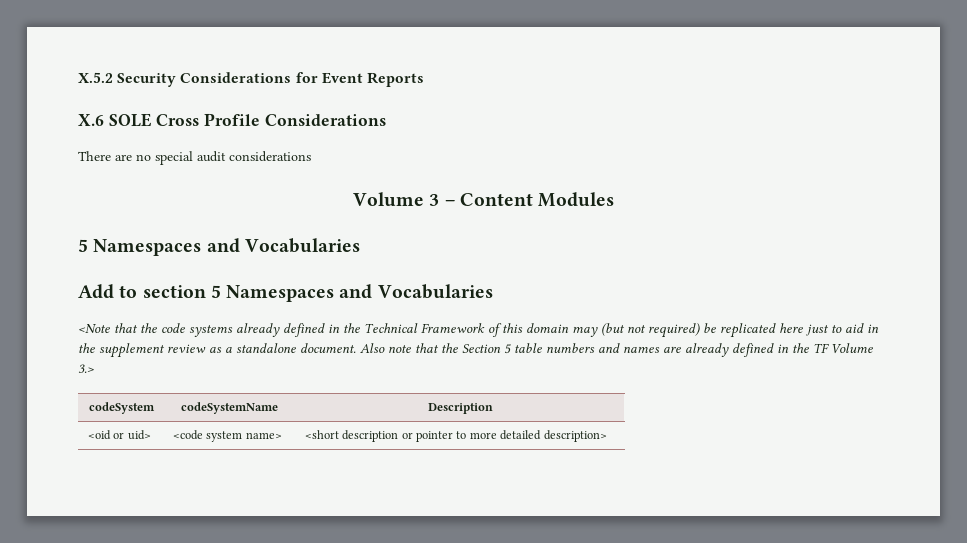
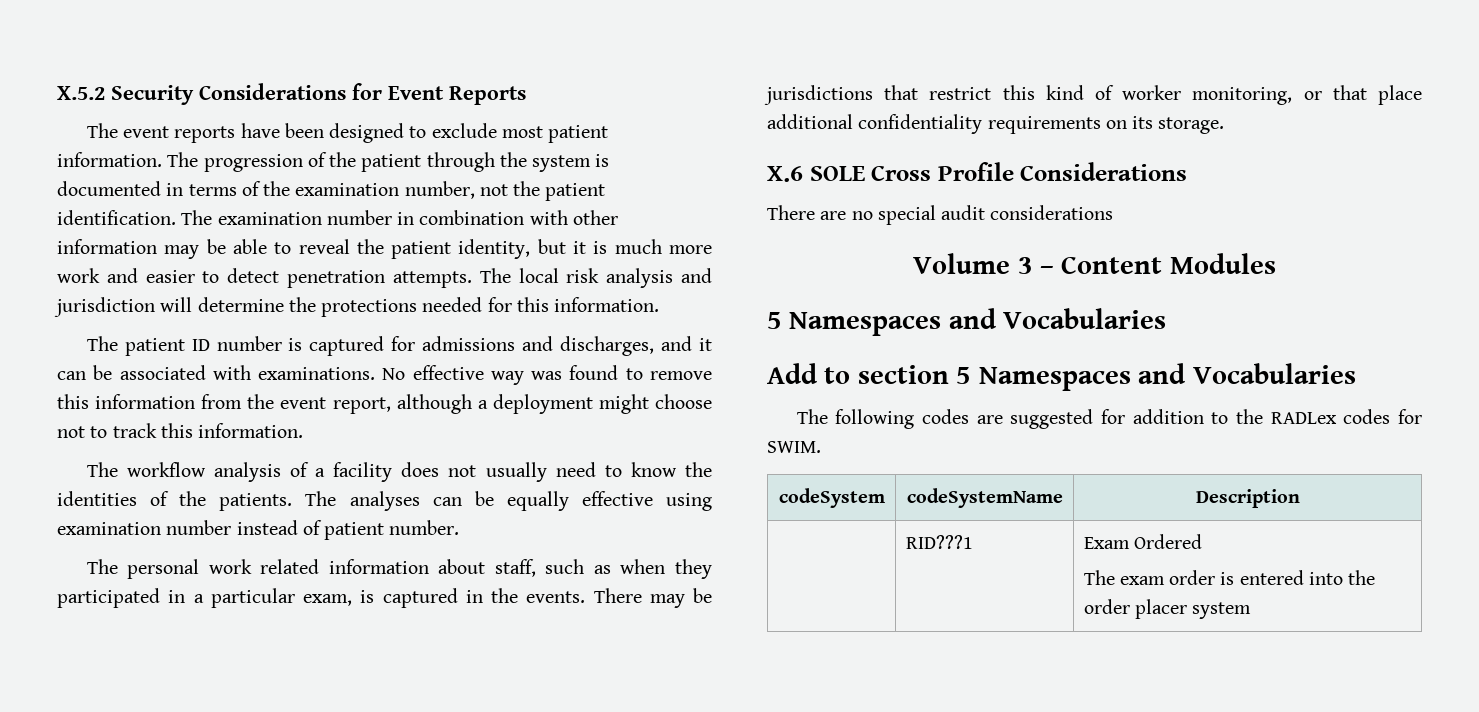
(424, 79) none -> [86,123,609,143] [57,152,610,172] [57,181,606,201] [57,210,618,225] [57,239,712,259] [57,268,712,288] [54,297,660,317] [86,336,712,356] [57,365,712,385] [57,394,713,414] [57,423,304,438] [86,462,712,482] [57,491,713,511] [57,520,460,540] [86,559,712,579] [57,588,712,608] [764,85,1422,105] [767,114,1225,134] // The event reports have been designed to exclude most patient information. The progression of the patient through the system is documented in terms of the examination number, not the patient identification. The examination number in combination with other information may be able to reveal the patient identity, but it is much more work and easier to detect penetration attempts. The local risk analysis and jurisdiction will determine the protections needed for this information. // The patient ID number is captured for admissions and discharges, and it can be associated with examinations. No effective way was found to remove this information from the event report, although a deployment might choose not to track this information. // The workflow analysis of a facility does not usually need to know the identities of the patients. The analyses can be equally effective using examination number instead of patient number. // The personal work related information about staff, such as when they participated in a particular exam, is captured in the events. There may be jurisdictions that restrict this kind of worker monitoring, or that place additional confidentiality requirements on its storage.
[78,323,879,338] [78,343,873,358] [78,364,94,373] [88,402,155,414] [181,402,278,414] [427,403,493,414] [87,430,151,440] [172,430,282,442] [304,430,607,442] <Note that the code systems already defined in the Technical Framework of this domain may (but not required) be replicated here just to aid in the supplement review as a standalone document. Also note that the Section 5 table numbers and names are already defined in the TF Volume 3.> // codeSystem | codeSystemName | Description // <oid or uid> | <code system name> | <short description or pointer to more detailed description> -> [796,409,1422,429] [767,441,821,453] [778,488,885,508] [906,488,1063,508] [1195,489,1300,508] [905,535,973,549] [1083,534,1202,549] [1083,570,1376,585] [1083,599,1252,619] The following codes are suggested for addition to the RADLex codes for SWIM. // codeSystem | codeSystemName | Description // | RID???1 | Exam Ordered // The exam order is entered into the order placer system

